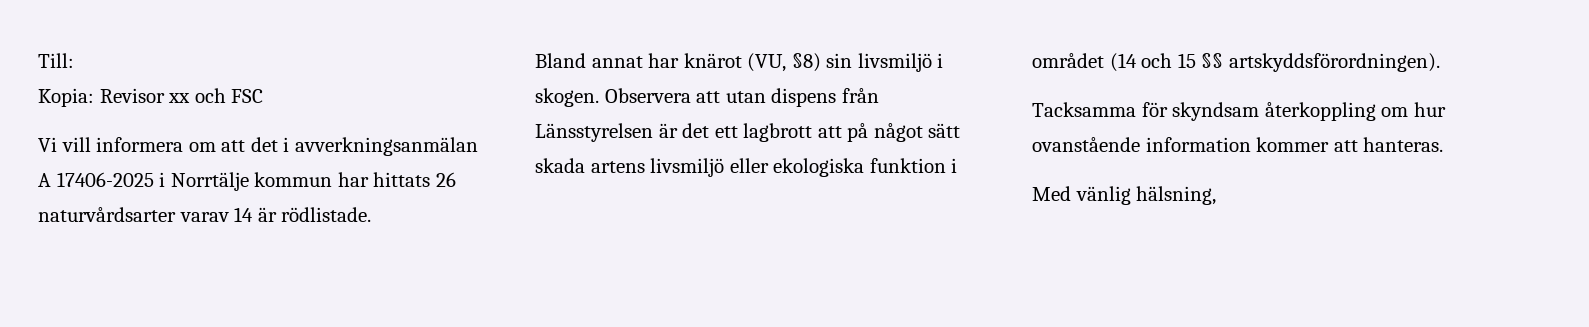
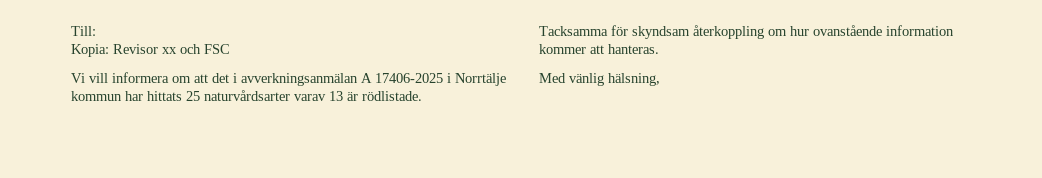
[435,172,456,187] 26 -> [186,91,200,101] 25
[234,207,254,222] 14 -> [329,91,343,101] 13
[535,53,944,72] [535,88,879,107] [535,123,961,142] [535,158,958,177] [1032,53,1440,72] // Bland annat har knärot (VU, §8) sin livsmiljö i skogen. Observera att utan dispens från Länsstyrelsen är det ett lagbrott att på något sätt skada artens livsmiljö eller ekologiska funktion i området (14 och 15 §§ artskyddsförordningen). -> (422, 96) none

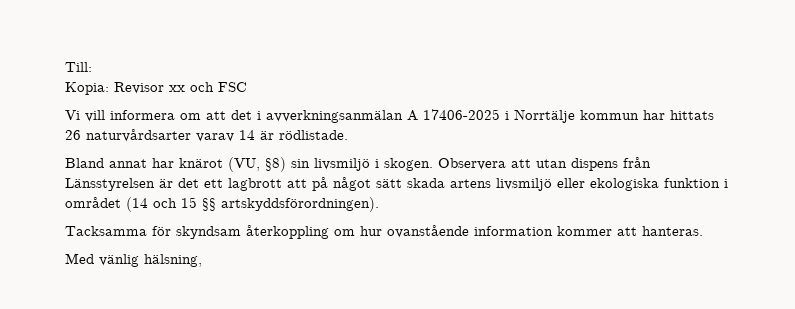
[186,91,200,101] 25 -> [65,130,81,140] 26
[329,91,343,101] 13 -> [239,130,255,140] 14
(422, 96) none -> [65,157,651,172] [65,177,728,191] [65,197,379,212] // Bland annat har knärot (VU, §8) sin livsmiljö i skogen. Observera att utan dispens från Länsstyrelsen är det ett lagbrott att på något sätt skada artens livsmiljö eller ekologiska funktion i området (14 och 15 §§ artskyddsförordningen).

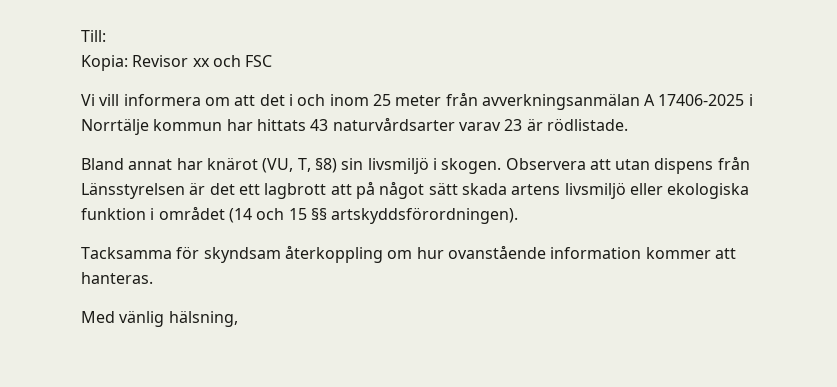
(261, 115) none -> [297,92,478,106] och inom 25 meter från
[65,130,81,140] 26 -> [310,119,329,131] 43
[239,130,255,140] 14 -> [504,119,523,131] 23
(260, 164) none -> [297,158,311,172] T,

